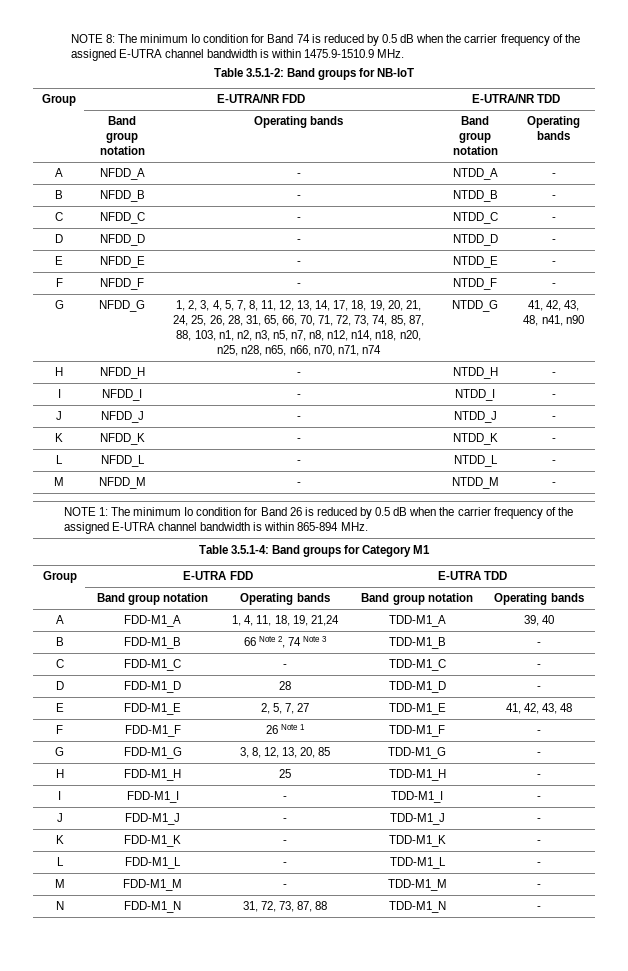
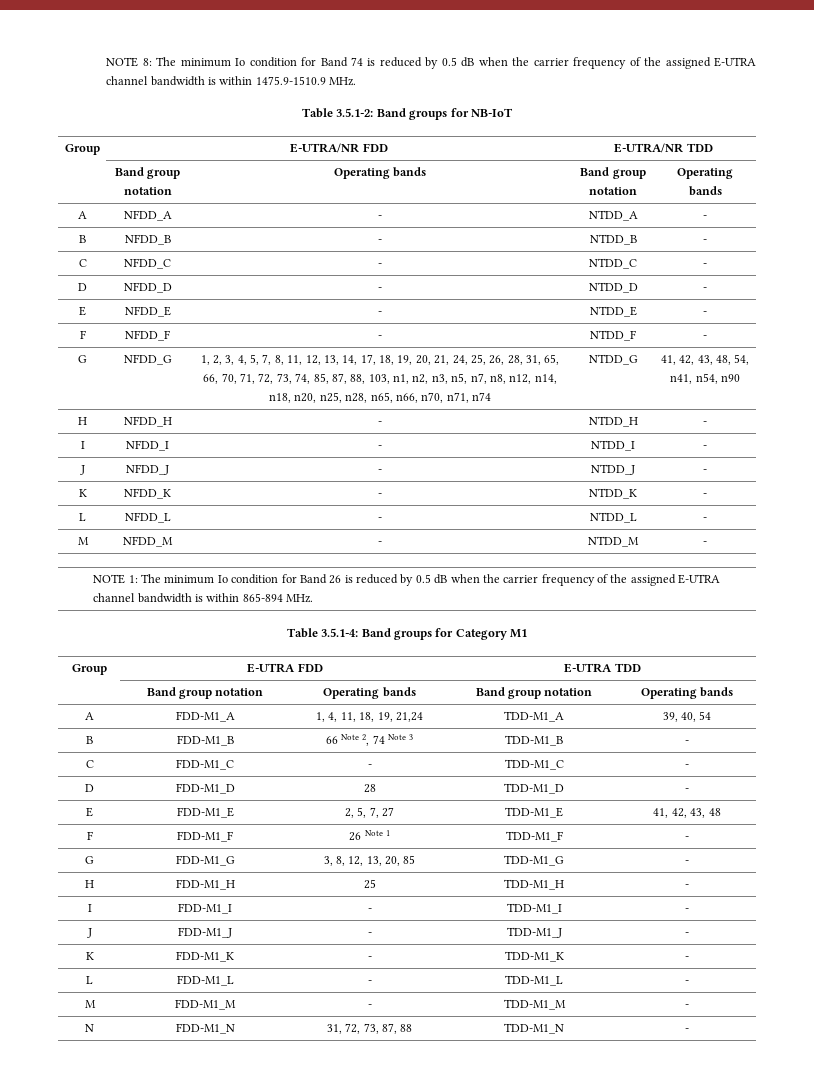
[541,315,563,326] n41, -> [734,354,750,365] [670,373,718,384] 54, n41, n54,
[542,615,555,624] 40 -> [681,711,712,722] 40, 54

